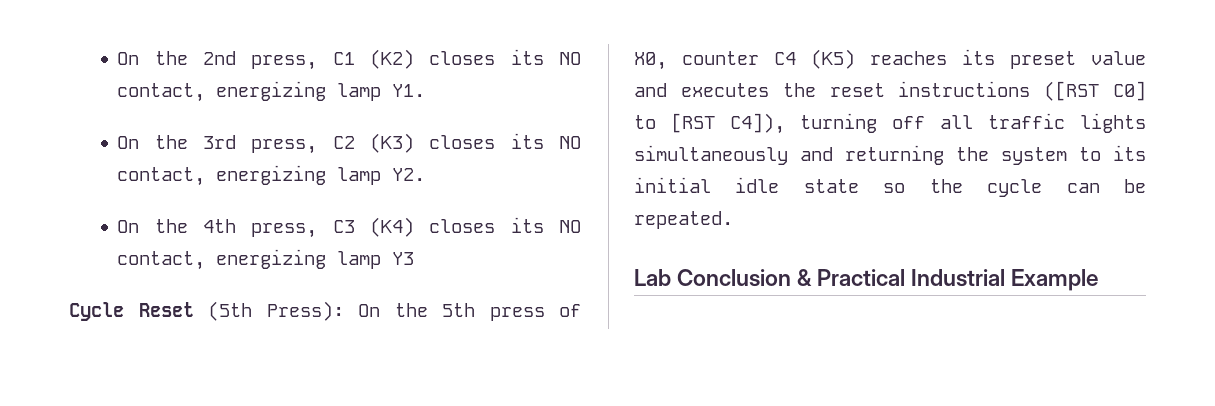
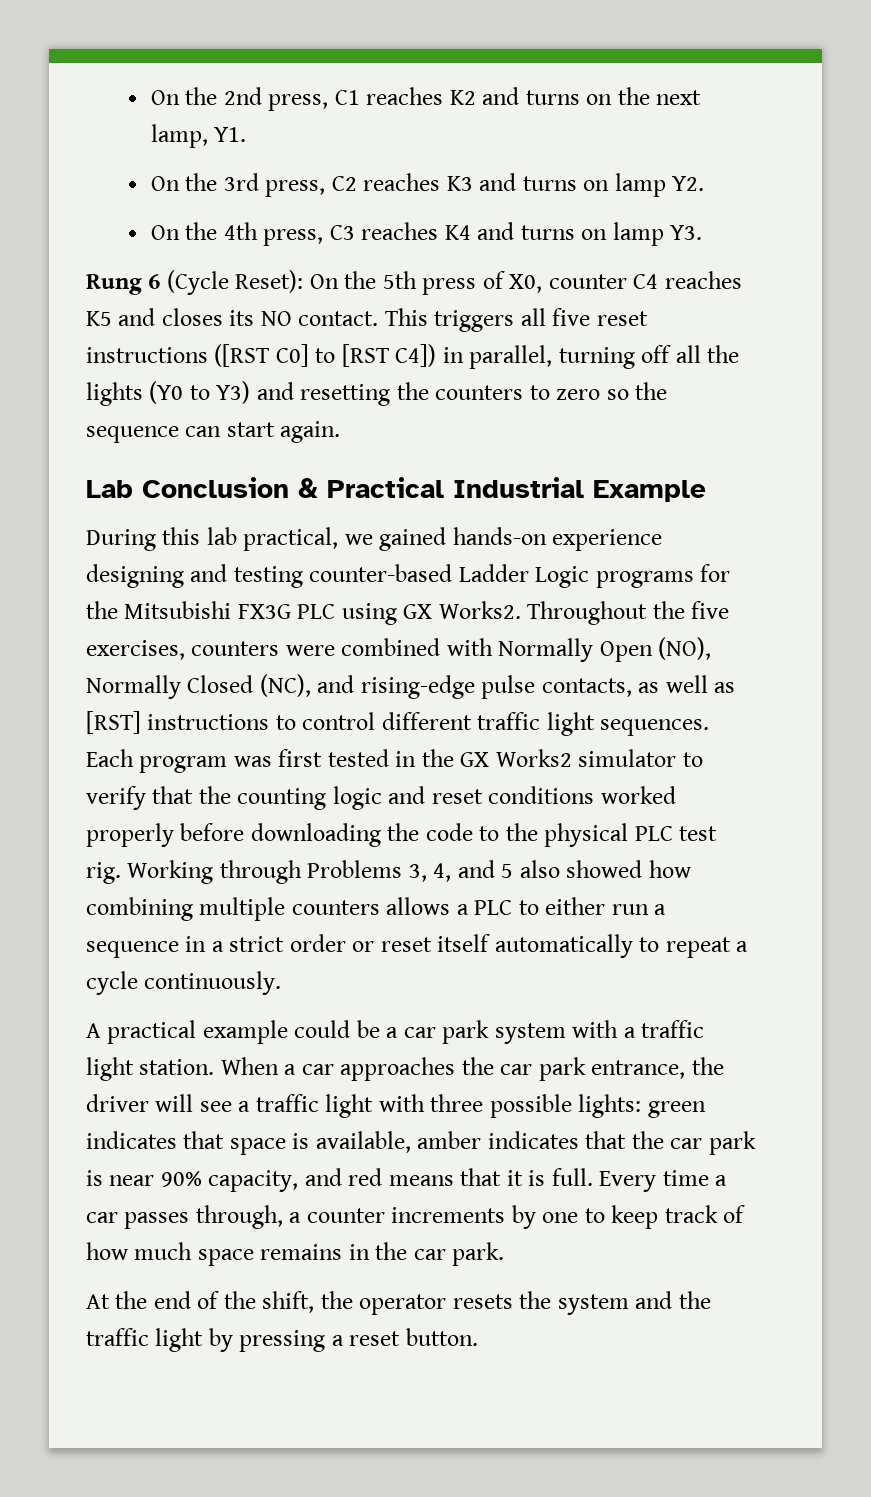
[370,49,581,69] [117,81,382,102] (K2) closes its NO contact, energizing lamp -> [366,87,702,105] [150,124,208,148] reaches K2 and turns on the next lamp,
[370,133,581,153] [117,165,327,186] (K3) closes its NO contact, energizing -> [363,173,610,191] reaches K3 and turns on
[370,217,581,237] [117,249,415,270] [69,301,344,321] (K4) closes its NO contact, energizing lamp Y3 // Cycle Reset (5th Press): -> [361,222,703,246] [86,270,304,295] reaches K4 and turns on lamp Y3. // Rung 6 (Cycle Reset):
[811,49,1146,69] [634,83,816,97] (K5) reaches its preset value and executes the -> [664,271,742,289] [86,308,591,332] reaches K5 and closes its NO contact. This triggers all five
[730,113,1146,134] [634,145,1146,165] [634,177,1146,197] [634,211,733,229] C4]), turning off all traffic lights simultaneously and returning the system to its initial idle state so the cycle can be repeated. -> [395,344,740,369] [86,381,668,406] [86,421,341,443] C4]) in parallel, turning off all the lights (Y0 to Y3) and resetting the counters to zero so the sequence can start again.
(1099, 280) none -> [86,527,663,551] [86,564,731,588] [86,601,730,625] [86,637,712,662] [86,674,736,699] [86,711,710,736] [86,749,703,773] [86,786,676,810] [86,823,718,847] [86,860,691,884] [86,897,667,921] [86,934,749,958] [86,971,282,995] [86,1020,705,1044] [86,1057,724,1081] [86,1094,706,1118] [86,1131,756,1155] [86,1168,728,1192] [86,1205,746,1229] [86,1242,505,1266] [86,1291,711,1315] [86,1328,478,1352] // During this lab practical, we gained hands-on experience designing and testing counter-based Ladder Logic programs for the Mitsubishi FX3G PLC using GX Works2. Throughout the five exercises, counters were combined with Normally Open (NO), Normally Closed (NC), and rising-edge pulse contacts, as well as [RST] instructions to control different traffic light sequences. Each program was first tested in the GX Works2 simulator to verify that the counting logic and reset conditions worked properly before downloading the code to the physical PLC test rig. Working through Problems 3, 4, and 5 also showed how combining multiple counters allows a PLC to either run a sequence in a strict order or reset itself automatically to repeat a cycle continuously. // A practical example could be a car park system with a traffic light station. When a car approaches the car park entrance, the driver will see a traffic light with three possible lights: green indicates that space is available, amber indicates that the car park is near 90% capacity, and red means that it is full. Every time a car passes through, a counter increments by one to keep track of how much space remains in the car park. // At the end of the shift, the operator resets the system and the traffic light by pressing a reset button.

